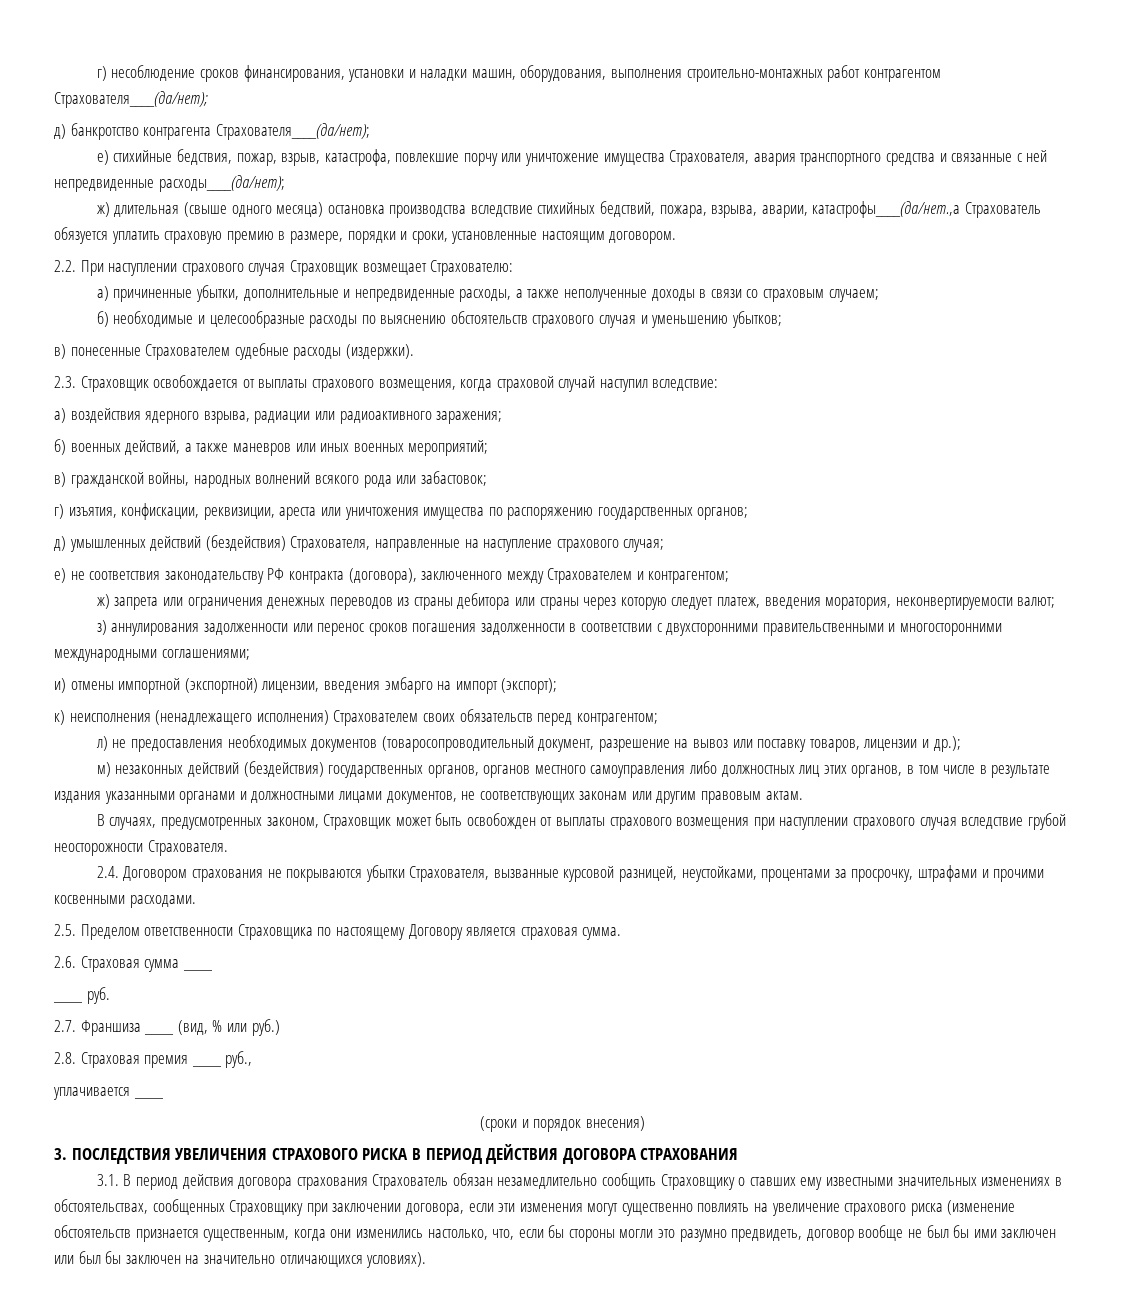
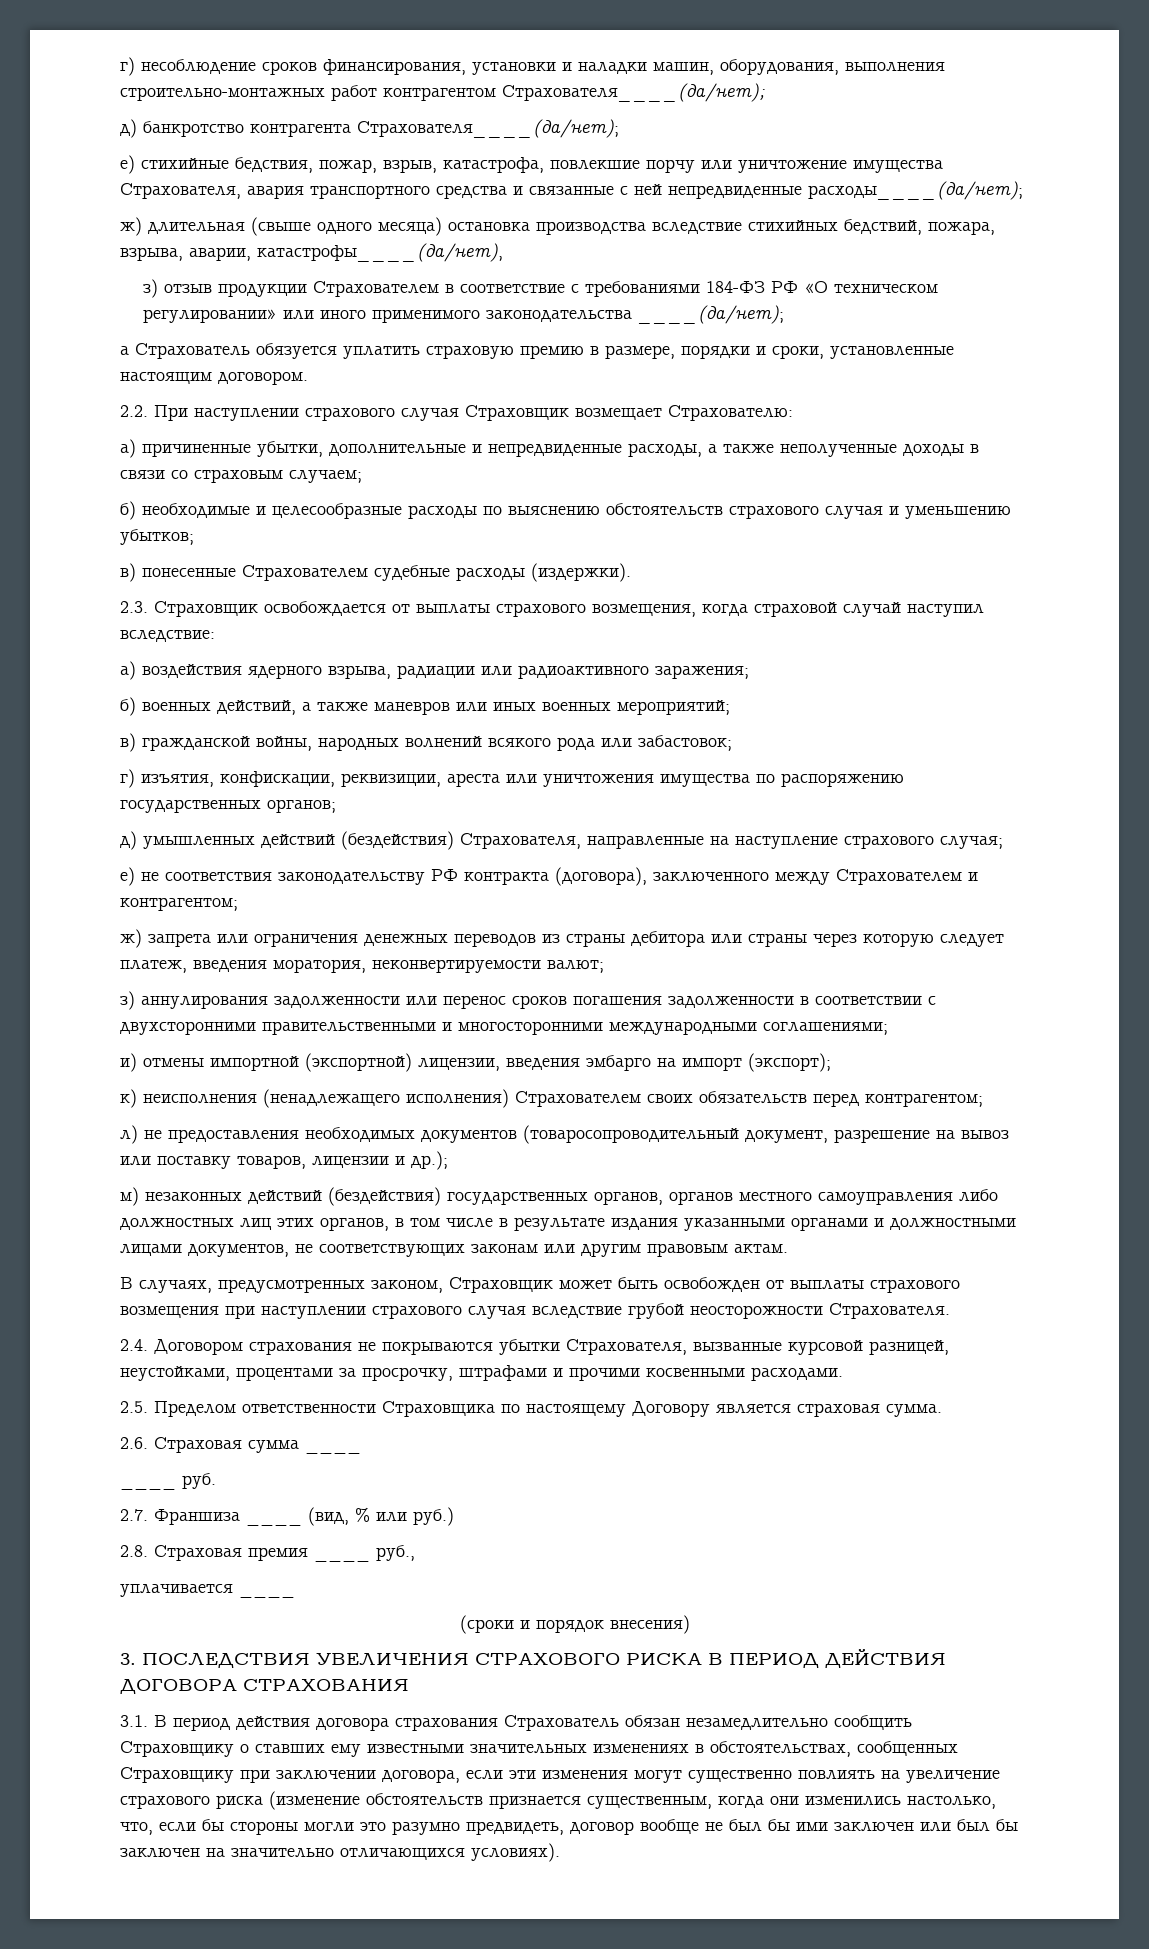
[812,201,961,218] катастрофы____(да/нет.,а -> [257,243,503,262] [143,279,939,298] [143,305,785,324] [120,346,129,355] катастрофы____(да/нет), // з) отзыв продукции Страхователем в соответствие с требованиями 184-ФЗ РФ «О техническом регулировании» или иного применимого законодательства ____(да/нет); // а

